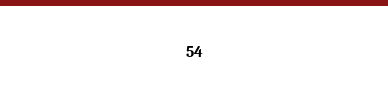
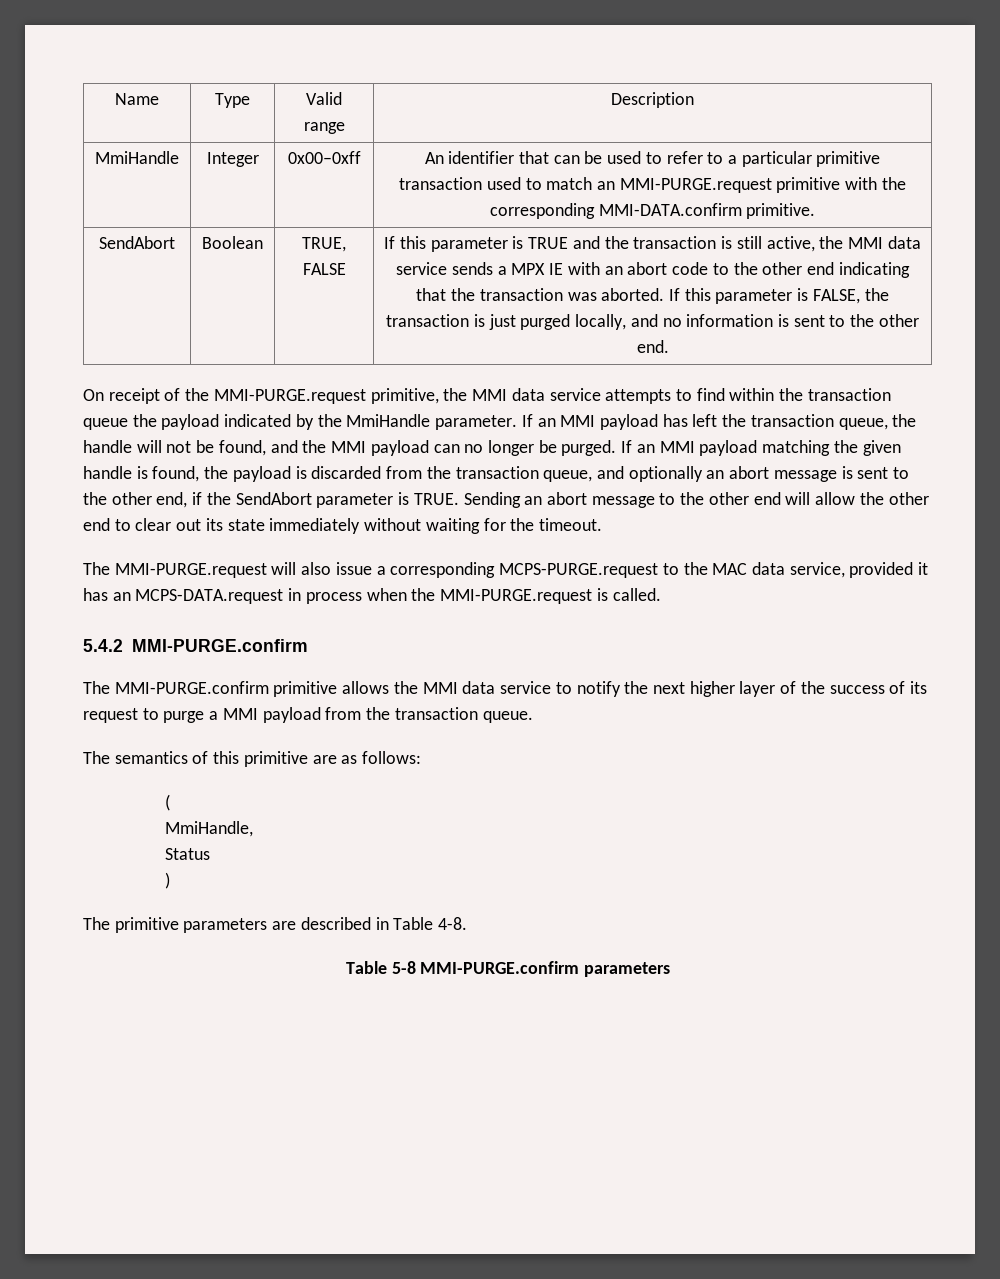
[185,46,203,57] 54 -> [115,93,159,105] [215,93,250,108] [306,92,342,105] [303,122,345,134] [610,92,694,108] [95,151,179,164] [206,152,259,167] [287,151,361,164] [424,151,881,167] [399,177,906,193] [489,203,816,219] [99,236,175,249] [202,236,263,249] [302,237,346,252] [302,263,346,275] [384,236,921,252] [396,262,910,278] [416,288,889,304] [386,314,919,330] [636,340,669,353] [83,388,891,404] [83,414,917,430] [83,440,901,456] [83,466,910,482] [83,492,929,508] [83,518,602,534] [83,562,929,578] [83,588,661,604] [83,639,308,652] [83,681,928,697] [83,707,533,723] [83,751,422,767] [164,794,170,811] [164,821,253,837] [164,848,210,860] [164,872,170,889] [83,917,468,933] [345,961,671,977] Name | Type | Valid range | Description // MmiHandle | Integer | 0x00–0xff | An identifier that can be used to refer to a particular primitive transaction used to match an MMI-PURGE.request primitive with the corresponding MMI-DATA.confirm primitive. // SendAbort | Boolean | TRUE, FALSE | If this parameter is TRUE and the transaction is still active, the MMI data service sends a MPX IE with an abort code to the other end indicating that the transaction was aborted. If this parameter is FALSE, the transaction is just purged locally, and no information is sent to the other end. // On receipt of the MMI-PURGE.request primitive, the MMI data service attempts to find within the transaction queue the payload indicated by the MmiHandle parameter. If an MMI payload has left the transaction queue, the handle will not be found, and the MMI payload can no longer be purged. If an MMI payload matching the given handle is found, the payload is discarded from the transaction queue, and optionally an abort message is sent to the other end, if the SendAbort parameter is TRUE. Sending an abort message to the other end will allow the other end to clear out its state immediately without waiting for the timeout. // The MMI-PURGE.request will also issue a corresponding MCPS-PURGE.request to the MAC data service, provided it has an MCPS-DATA.request in process when the MMI-PURGE.request is called. // 5.4.2 MMI-PURGE.confirm // The MMI-PURGE.confirm primitive allows the MMI data service to notify the next higher layer of the success of its request to purge a MMI payload from the transaction queue. // The semantics of this primitive are as follows: // ( // MmiHandle, // Status // ) // The primitive parameters are described in Table 4-8. // Table 5-8 MMI-PURGE.confirm parameters

